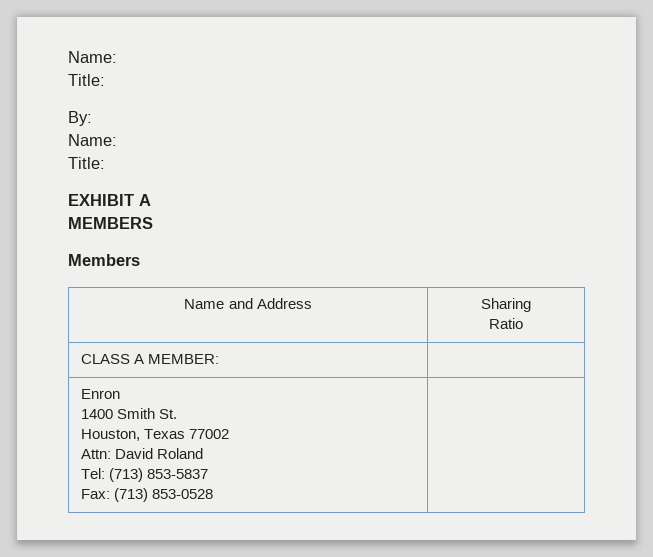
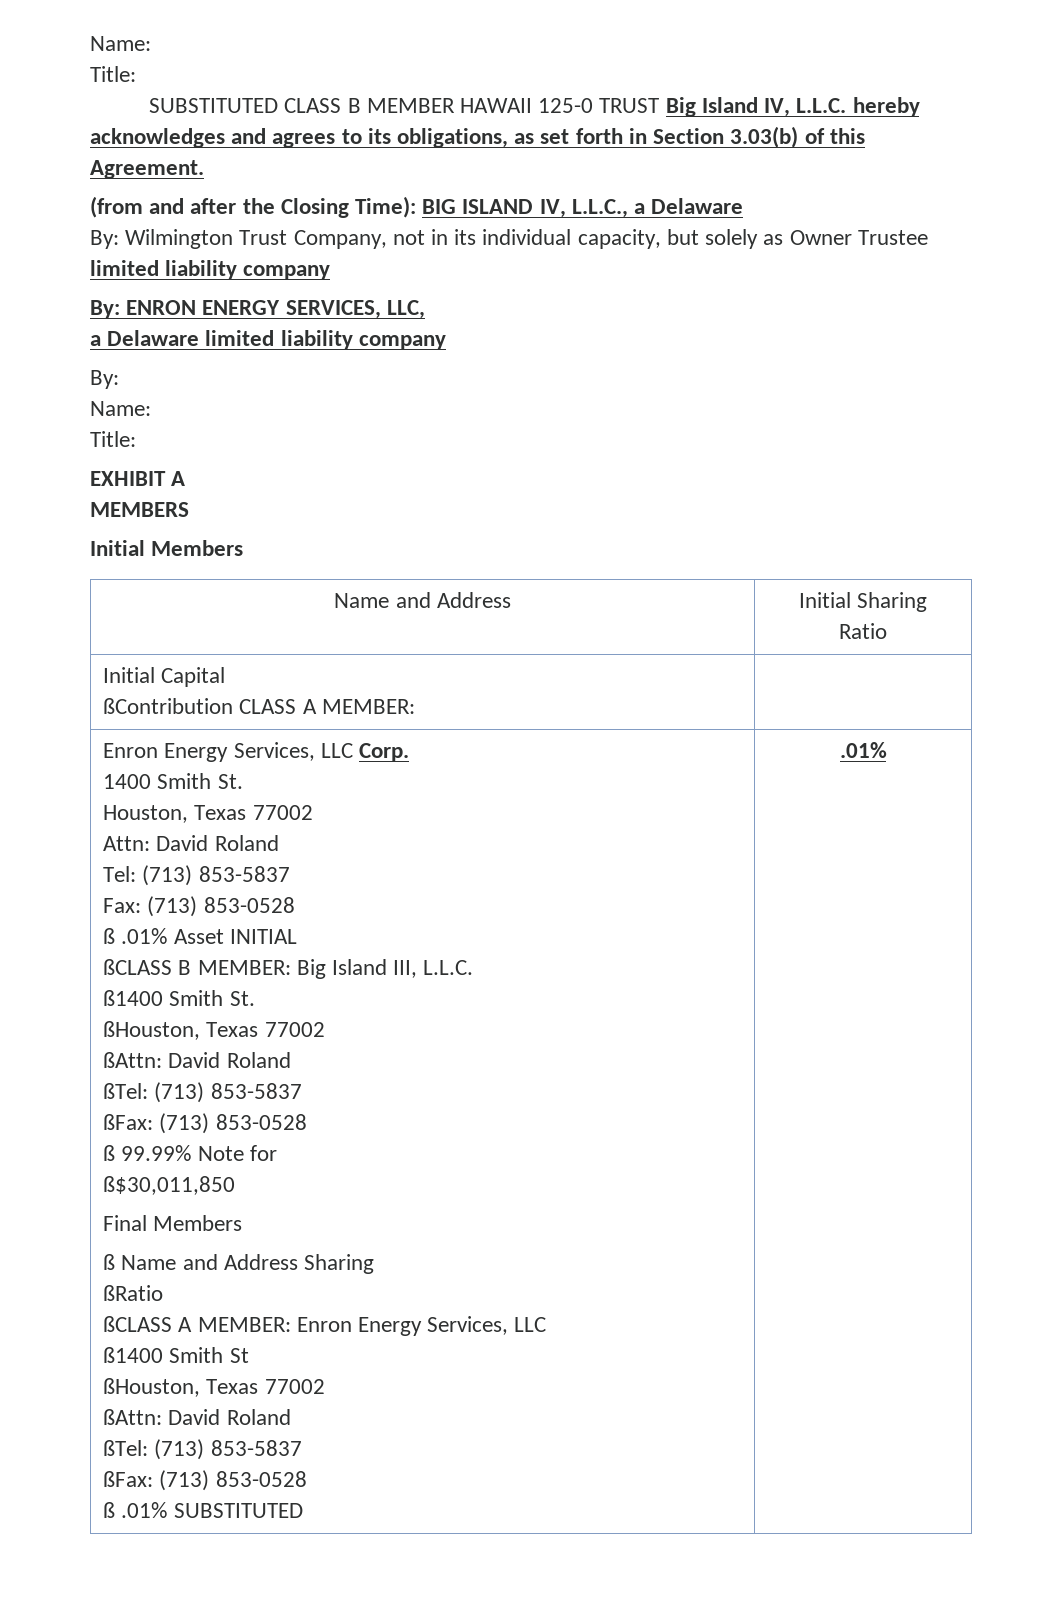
[68,51,117,63] [68,74,105,86] Name: // Title: -> [90,36,151,51] [90,66,136,82] [149,97,920,117] [90,126,865,148] [90,160,204,179] [90,196,744,218] [90,229,928,249] [90,260,331,280] [90,300,425,319] [90,330,446,350] Name: // Title: // SUBSTITUTED CLASS B MEMBER HAWAII 125-0 TRUST Big Island IV, L.L.C. hereby acknowledges and agrees to its obligations, as set forth in Section 3.03(b) of this Agreement. // (from and after the Closing Time): BIG ISLAND IV, L.L.C., a Delaware // By: Wilmington Trust Company, not in its individual capacity, but solely as Owner Trustee limited liability company // By: ENRON ENERGY SERVICES, LLC, // a Delaware limited liability company
(153, 223) none -> [90,540,145,556] Initial
(312, 303) none -> [798,592,851,608] Initial
(523, 323) none -> [103,667,226,687] [103,698,234,714] Initial Capital // ßContribution
(120, 394) none -> [164,742,409,762] Energy Services, LLC Corp.
(214, 494) | -> [103,928,297,944] [103,959,474,979] [103,990,255,1006] [103,1021,325,1040] [103,1052,291,1068] [103,1082,302,1103] [103,1113,307,1134] [103,1145,277,1161] [103,1176,236,1195] [103,1215,243,1231] [103,1254,374,1274] [103,1285,164,1301] [103,1316,547,1336] [103,1347,249,1363] [103,1378,325,1397] [103,1409,291,1425] [103,1439,302,1460] [103,1470,307,1491] [103,1502,303,1518] [839,742,887,758] // ß .01% Asset INITIAL // ßCLASS B MEMBER: Big Island III, L.L.C. // ß1400 Smith St. // ßHouston, Texas 77002 // ßAttn: David Roland // ßTel: (713) 853-5837 // ßFax: (713) 853-0528 // ß 99.99% Note for // ß$30,011,850 // Final Members // ß Name and Address Sharing // ßRatio // ßCLASS A MEMBER: Enron Energy Services, LLC // ß1400 Smith St // ßHouston, Texas 77002 // ßAttn: David Roland // ßTel: (713) 853-5837 // ßFax: (713) 853-0528 // ß .01% SUBSTITUTED | .01%

